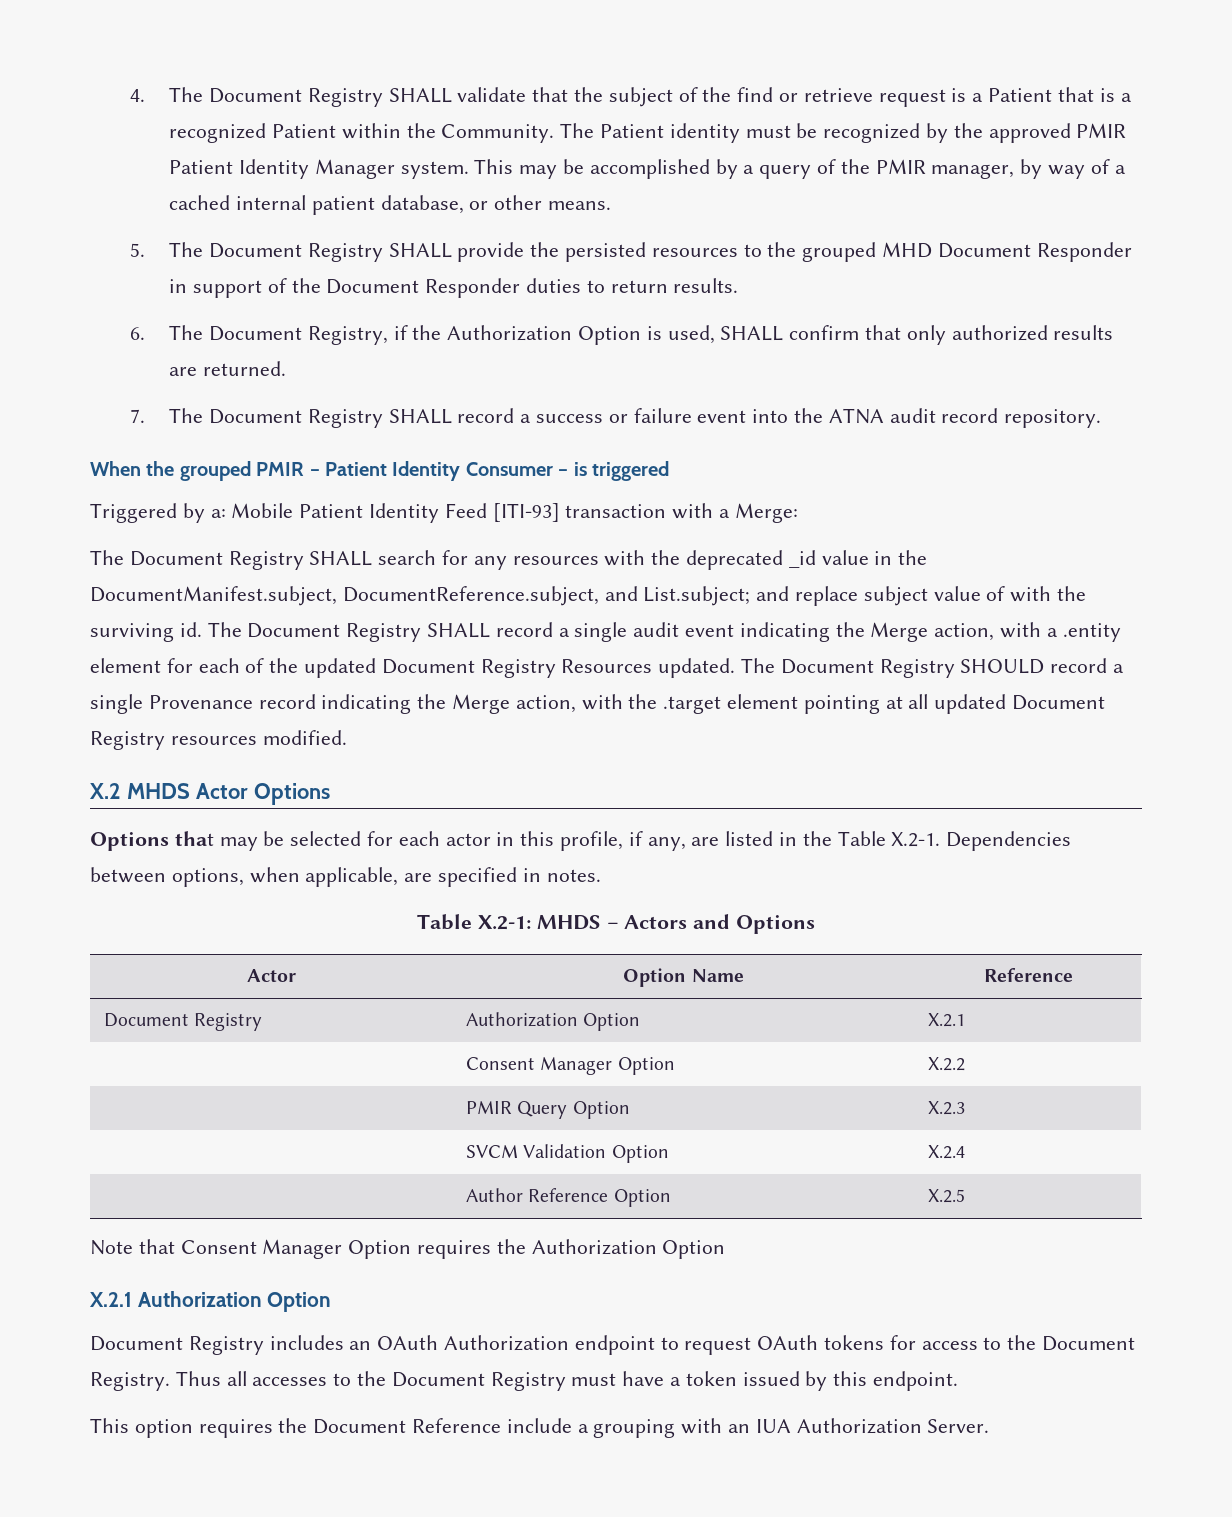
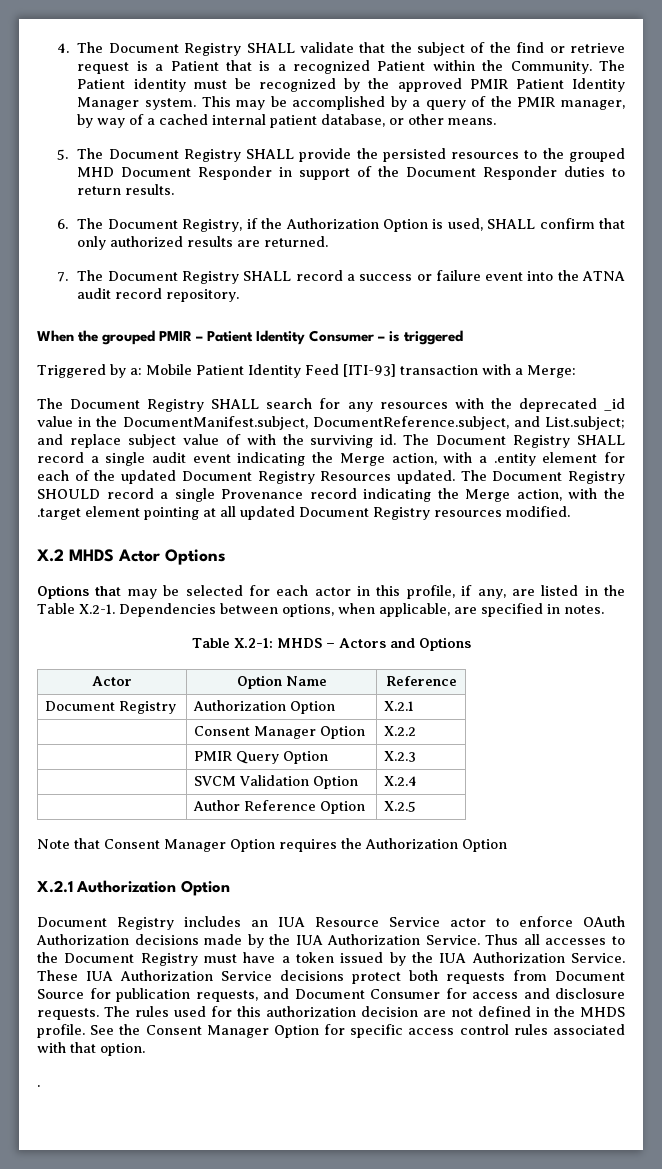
[377,1335,1136,1355] [90,1372,170,1391] OAuth Authorization endpoint to request OAuth tokens for access to the Document Registry. -> [278,916,625,927] [36,934,480,948] IUA Resource Service actor to enforce OAuth Authorization decisions made by the IUA Authorization Service.
[833,1371,959,1391] [90,1418,990,1438] this endpoint. // This option requires the Document Reference include a grouping with an IUA Authorization Server. -> [412,952,625,963] [37,970,625,984] [37,988,625,1002] [37,1006,625,1020] [37,1024,625,1038] [37,1042,145,1056] [37,1085,40,1087] the IUA Authorization Service. These IUA Authorization Service decisions protect both requests from Document Source for publication requests, and Document Consumer for access and disclosure requests. The rules used for this authorization decision are not defined in the MHDS profile. See the Consent Manager Option for specific access control rules associated with that option. // .

